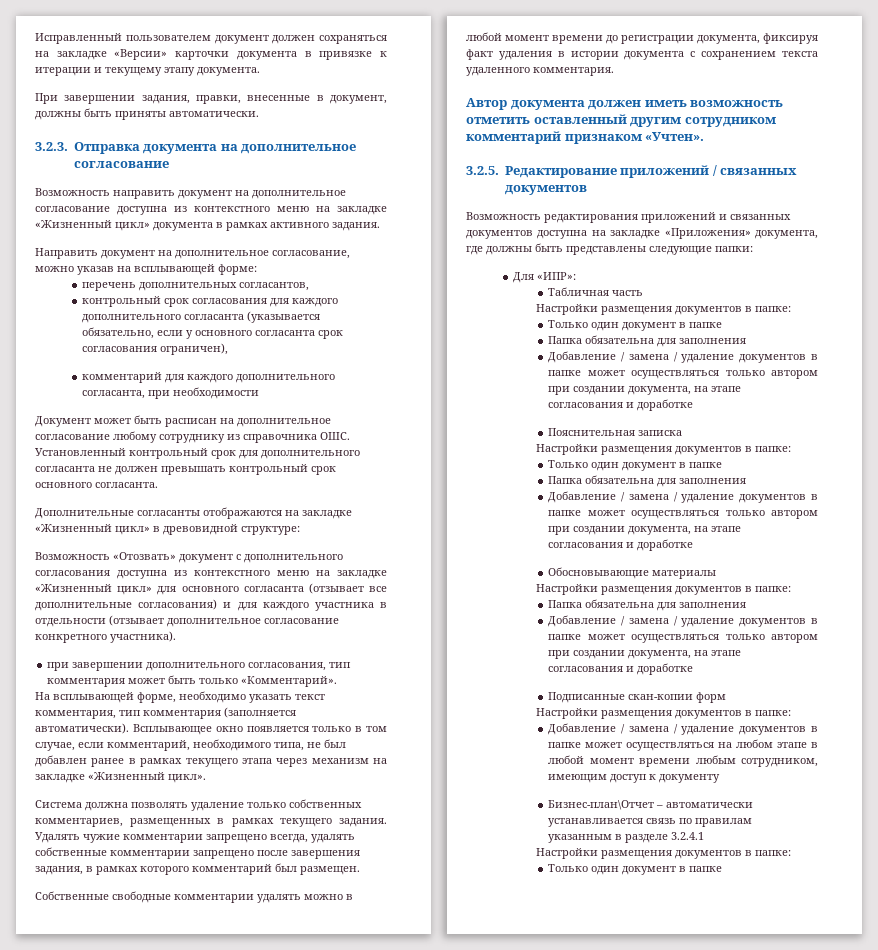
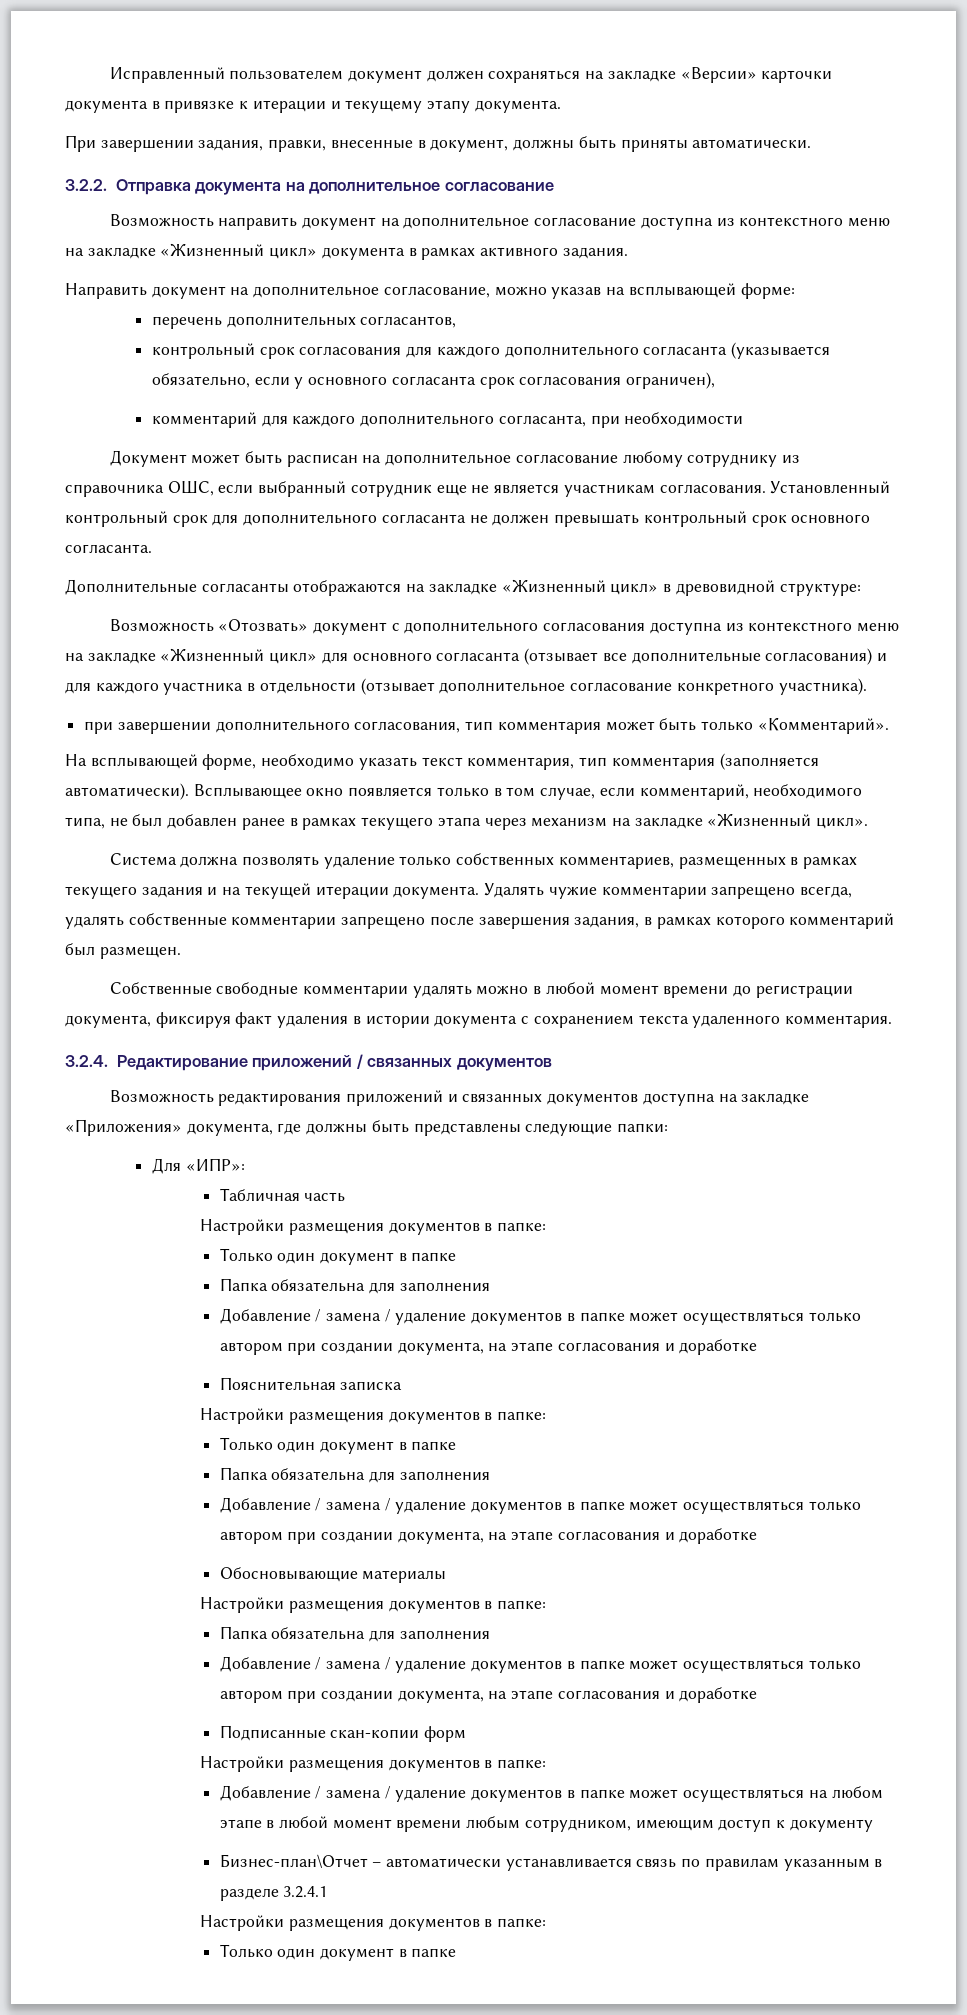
[35,142,68,151] 3.2.3. -> [65,179,107,191] 3.2.2.
[320,432,350,440] ОШС. -> [167,481,766,497] ОШС, если выбранный сотрудник еще не является участникам согласования.
[338,818,387,827] задания. -> [141,883,480,899] задания и на текущей итерации документа.
[466,98,784,110] [466,114,776,127] [466,131,705,144] [466,166,499,175] Автор документа должен иметь возможность отметить оставленный другим сотрудником комментарий признаком «Учтен». // 3.2.5. -> [65,1055,108,1067] 3.2.4.

